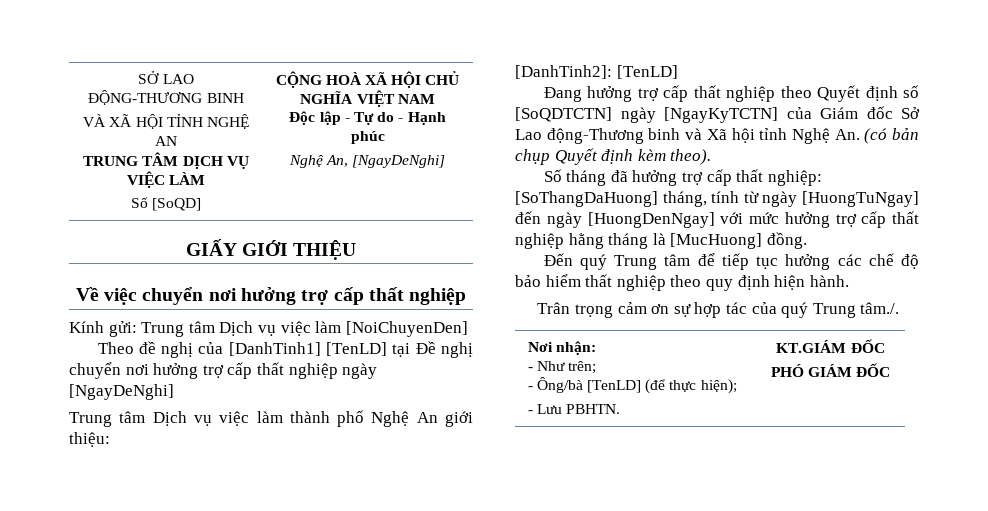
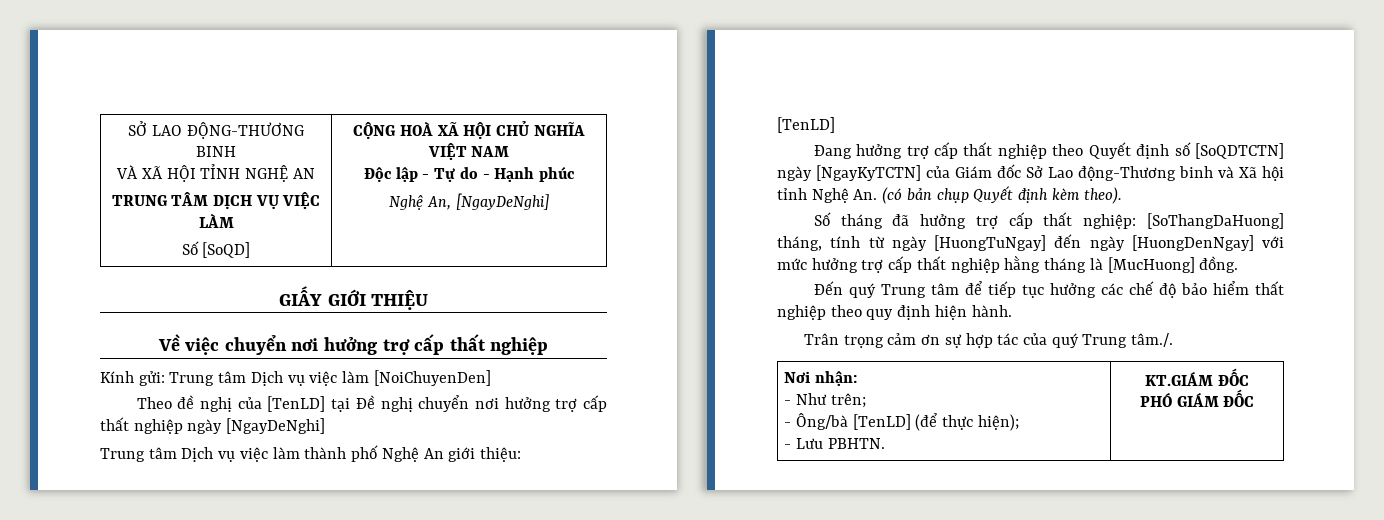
[228,342,321,356] [DanhTinh1] -> (262, 403) none
[515,65,612,79] [DanhTinh2]: -> (521, 454) none

